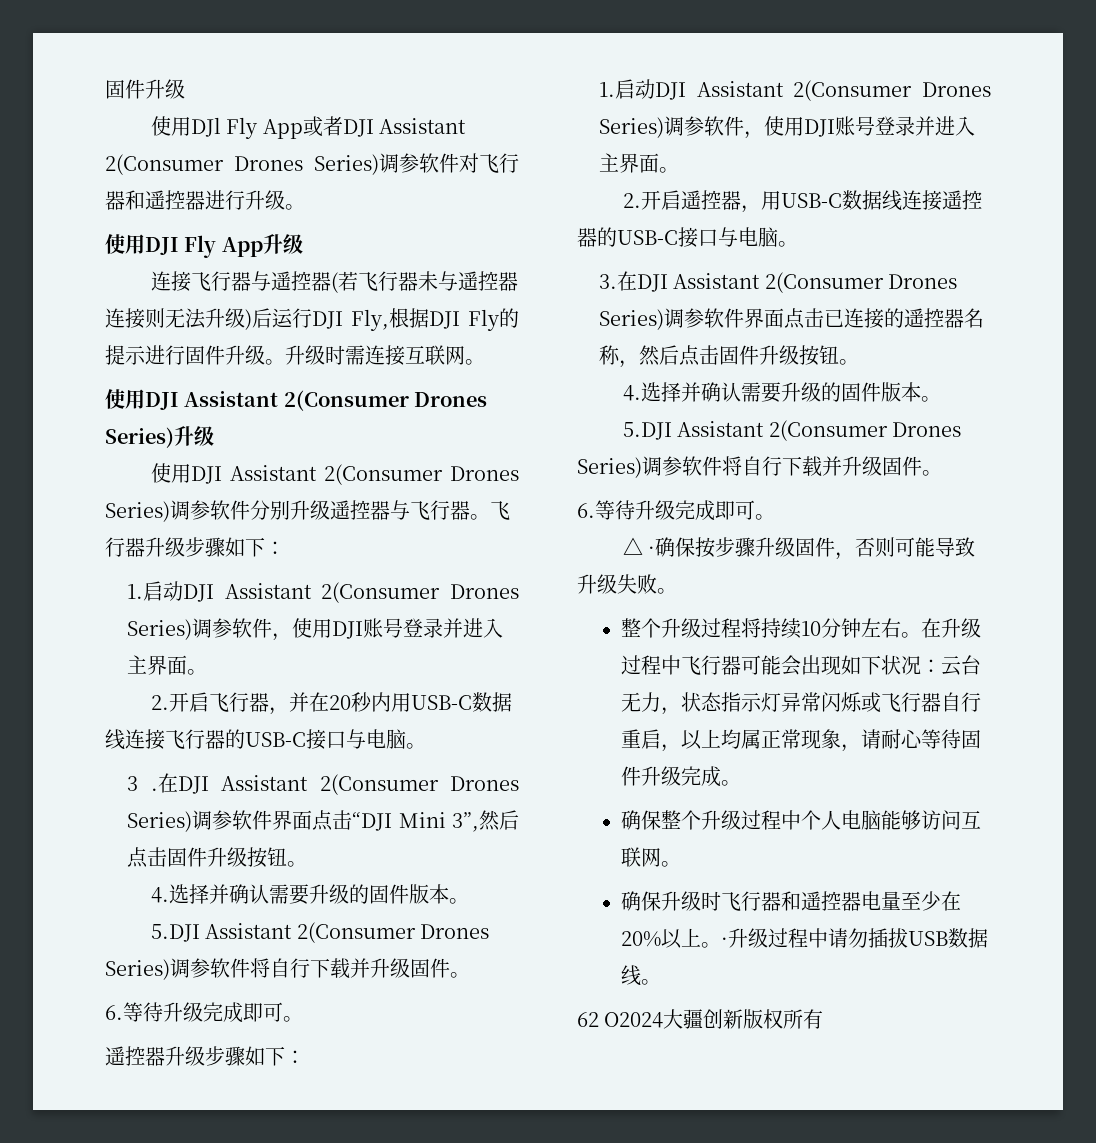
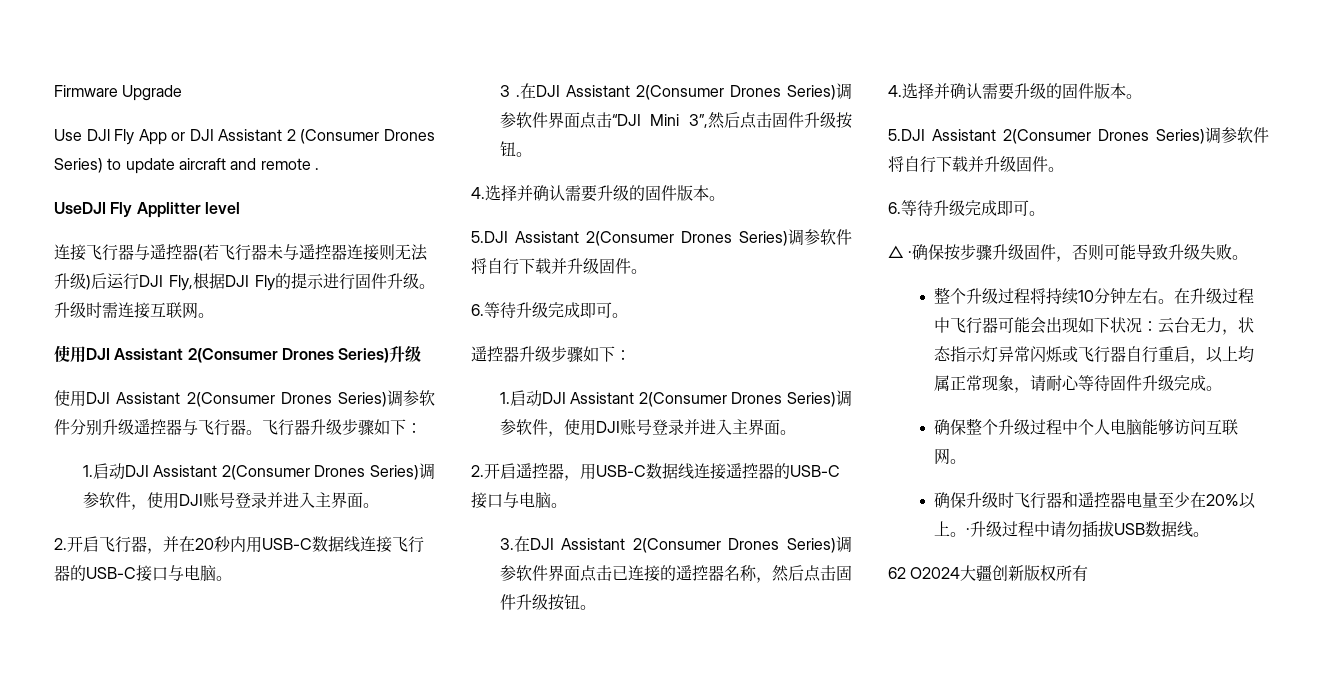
[105,79,185,99] [150,116,466,139] [105,153,519,175] [105,190,305,210] [105,234,303,258] 固件升级 // 使用DJl Fly App或者DJI Assistant 2(Consumer Drones Series)调参软件对飞行器和遥控器进行升级。 // 使用DJI Fly App升级 -> [54,85,183,101] [54,129,435,145] [54,158,319,174] [54,202,240,218] Firmware Upgrade // Use DJl Fly App or DJI Assistant 2 (Consumer Drones Series) to update aircraft and remote . // UseDJI Fly Applitter level

